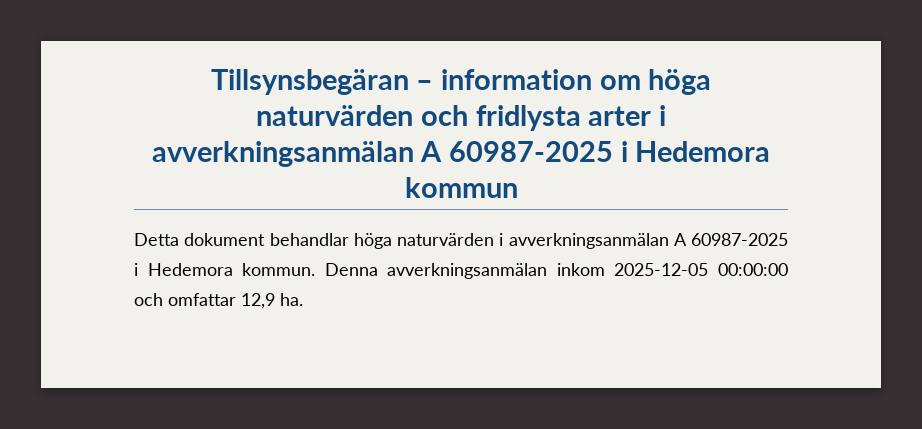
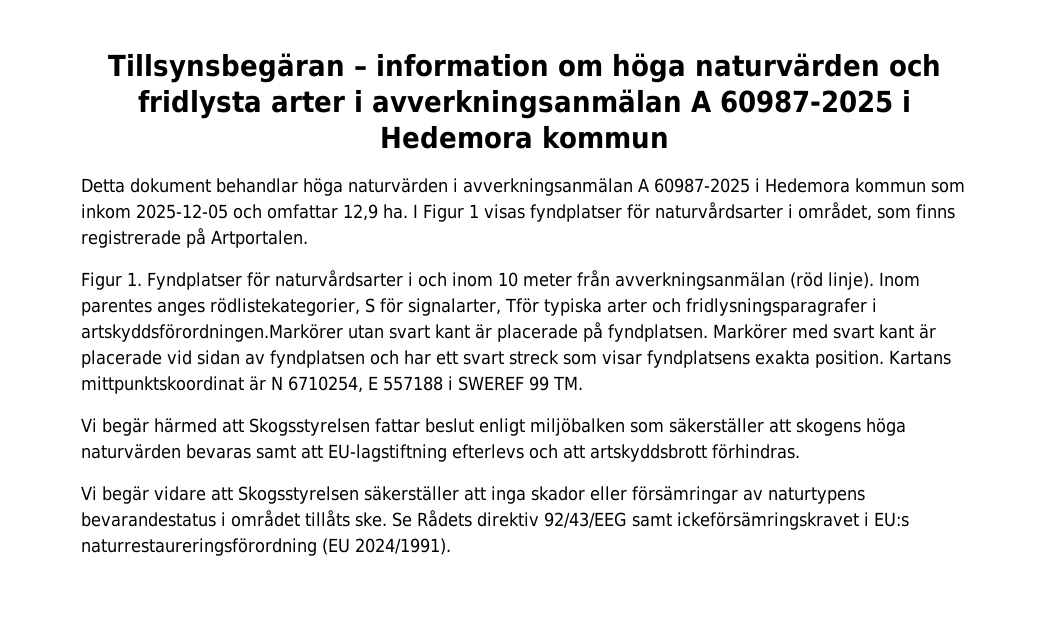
[242,263,548,279] kommun. Denna avverkningsanmälan -> [855,178,965,193] kommun som
[718,263,788,276] 00:00:00 -> (228, 211) none
(303, 299) none -> [413,202,955,222] [81,228,308,248] [81,270,920,290] [81,298,877,316] [81,322,936,342] [81,350,951,368] [81,376,583,394] [81,418,906,436] [81,444,800,462] [81,486,865,504] [81,510,909,530] [81,538,451,556] I Figur 1 visas fyndplatser för naturvårdsarter i området, som finns registrerade på Artportalen. // Figur 1. Fyndplatser för naturvårdsarter i och inom 10 meter från avverkningsanmälan (röd linje). Inom parentes anges rödlistekategorier, S för signalarter, Tför typiska arter och fridlysningsparagrafer i artskyddsförordningen.Markörer utan svart kant är placerade på fyndplatsen. Markörer med svart kant är placerade vid sidan av fyndplatsen och har ett svart streck som visar fyndplatsens exakta position. Kartans mittpunktskoordinat är N 6710254, E 557188 i SWEREF 99 TM. // Vi begär härmed att Skogsstyrelsen fattar beslut enligt miljöbalken som säkerställer att skogens höga naturvärden bevaras samt att EU-lagstiftning efterlevs och att artskyddsbrott förhindras. // Vi begär vidare att Skogsstyrelsen säkerställer att inga skador eller försämringar av naturtypens bevarandestatus i området tillåts ske. Se Rådets direktiv 92/43/EEG samt ickeförsämringskravet i EU:s naturrestaureringsförordning (EU 2024/1991).

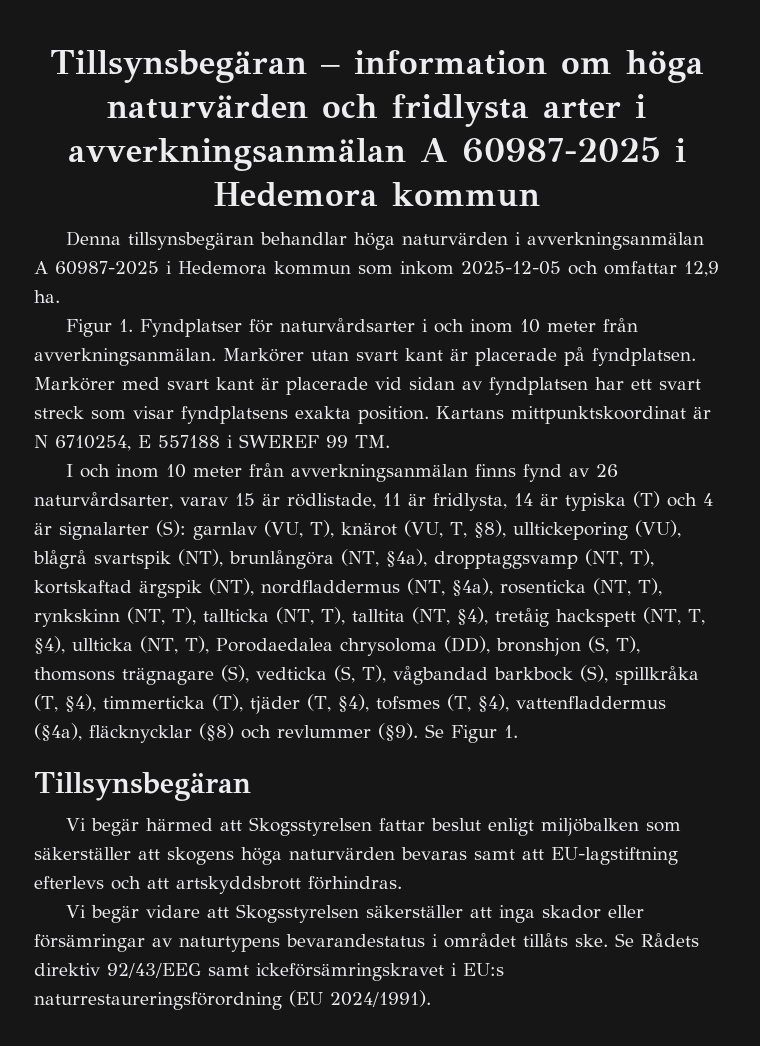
[81,178,211,193] Detta dokument -> [66,231,255,250] Denna tillsynsbegäran
[413,202,955,222] [81,228,308,248] I Figur 1 visas fyndplatser för naturvårdsarter i området, som finns registrerade på Artportalen. -> (60, 296) none
[614,272,920,290] [81,298,877,316] [81,324,343,342] avverkningsanmälan (röd linje). Inom parentes anges rödlistekategorier, S för signalarter, Tför typiska arter och fridlysningsparagrafer i artskyddsförordningen.Markörer -> [34,348,304,366] avverkningsanmälan. Markörer
[370,350,399,365] och -> (588, 386) none
(583, 383) none -> [66,463,619,482] [34,491,713,511] [34,520,681,540] [33,549,654,569] [34,578,662,598] [34,607,705,627] [34,636,640,656] [34,665,699,685] [34,694,666,714] [34,723,518,743] [34,772,251,801] // I och inom 10 meter från avverkningsanmälan finns fynd av 26 naturvårdsarter, varav 15 är rödlistade, 11 är fridlysta, 14 är typiska (T) och 4 är signalarter (S): garnlav (VU, T), knärot (VU, T, §8), ulltickeporing (VU), blågrå svartspik (NT), brunlångöra (NT, §4a), dropptaggsvamp (NT, T), kortskaftad ärgspik (NT), nordfladdermus (NT, §4a), rosenticka (NT, T), rynkskinn (NT, T), tallticka (NT, T), talltita (NT, §4), tretåig hackspett (NT, T, §4), ullticka (NT, T), Porodaedalea chrysoloma (DD), bronshjon (S, T), thomsons trägnagare (S), vedticka (S, T), vågbandad barkbock (S), spillkråka (T, §4), timmerticka (T), tjäder (T, §4), tofsmes (T, §4), vattenfladdermus (§4a), fläcknycklar (§8) och revlummer (§9). Se Figur 1. // Tillsynsbegäran

